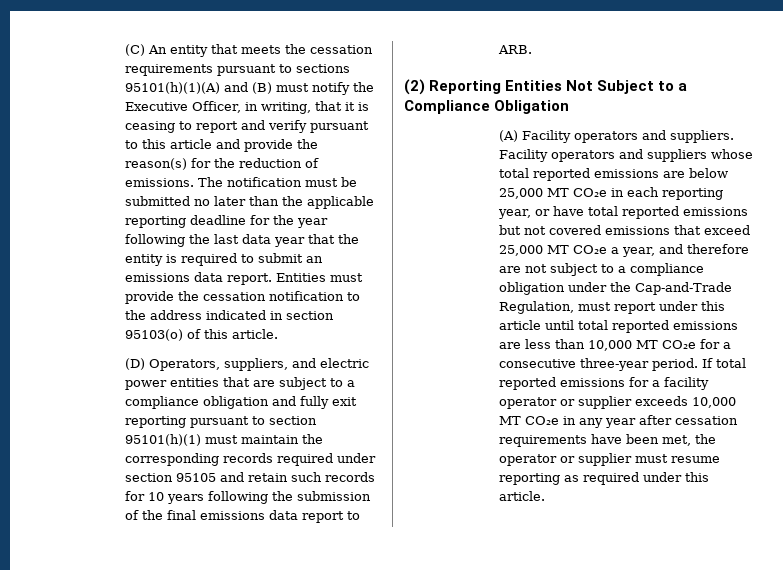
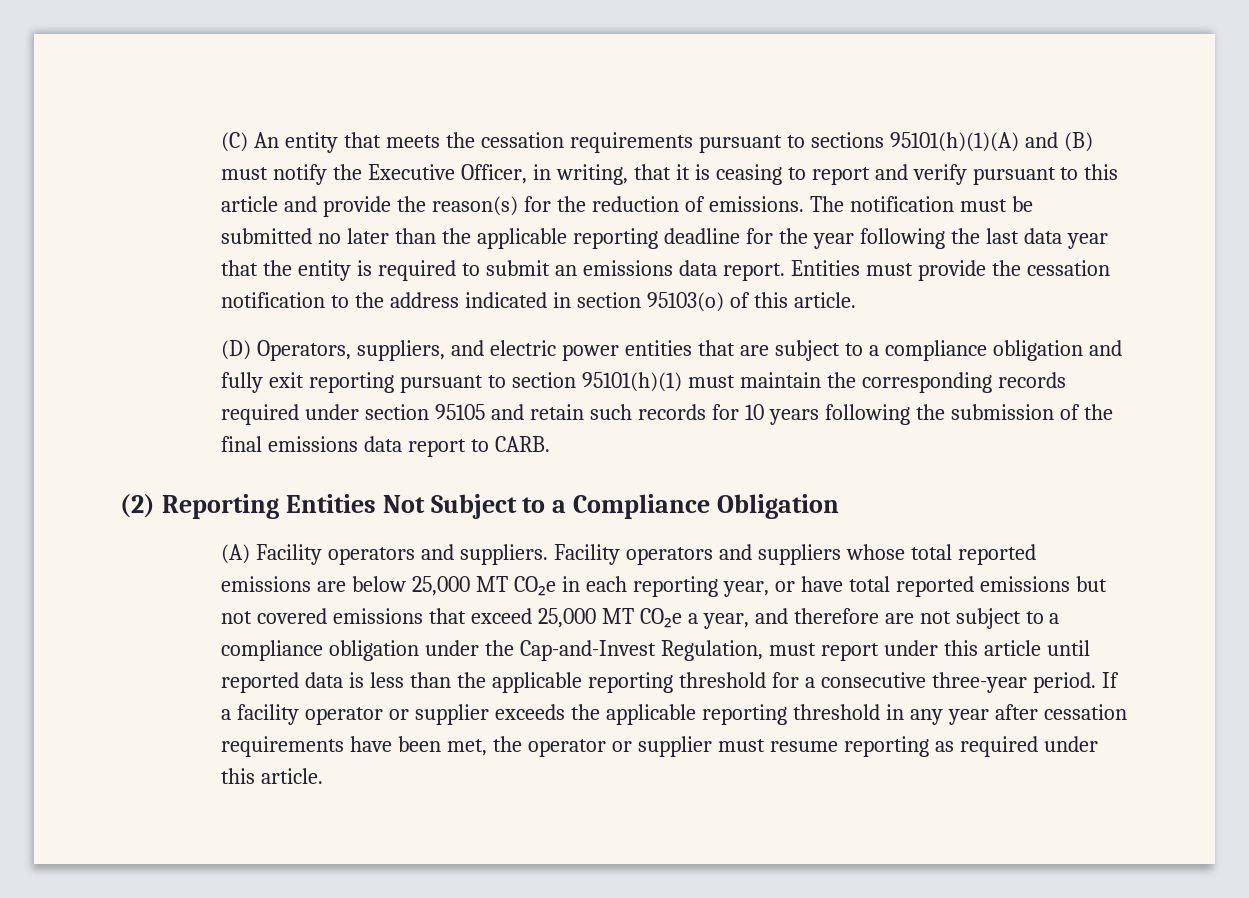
[497,45,532,54] ARB. -> [495,436,551,452] CARB.
[634,282,732,295] Cap-and-Trade -> [520,640,657,661] Cap-and-Invest
[577,320,738,333] [498,339,696,351] total reported emissions are less than 10,000 MT CO₂e -> [221,672,766,693] reported data is less than the applicable reporting threshold
[715,358,746,368] [498,377,649,390] total reported emissions for -> (1119, 680) none
[691,397,736,408] [498,416,559,425] 10,000 MT CO₂e -> [571,704,880,725] the applicable reporting threshold

